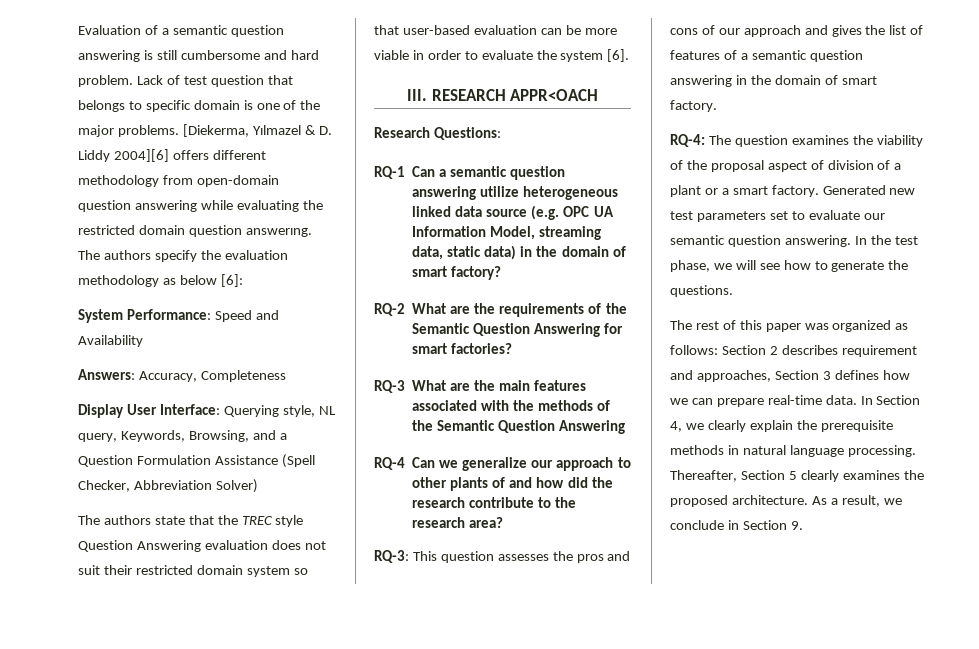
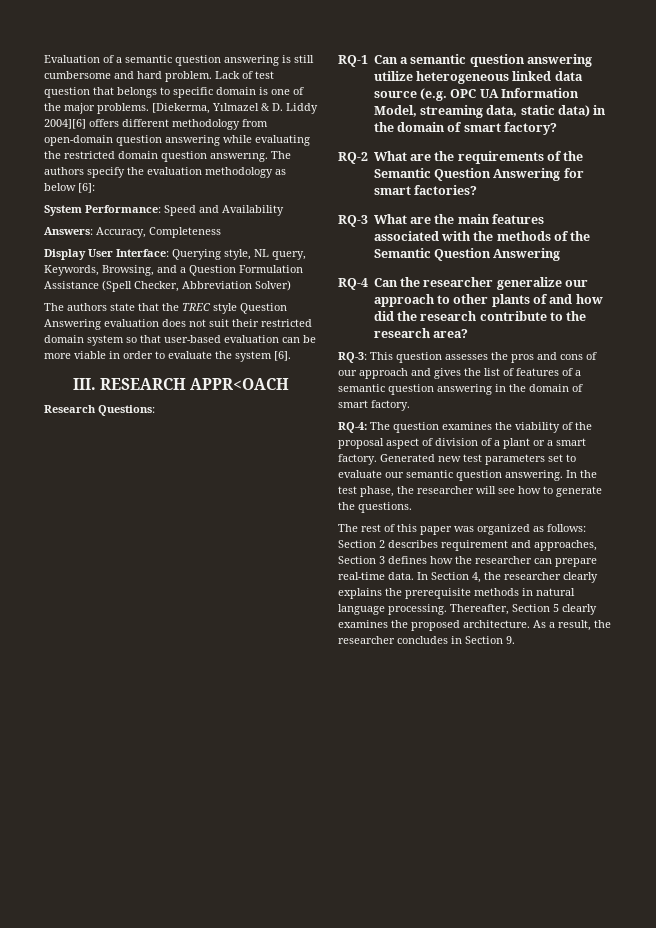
[439,460,459,468] we -> [399,277,494,287] the researcher
[713,263,732,270] we -> [397,486,474,494] the researcher
[670,398,688,405] we -> [455,556,532,564] the researcher
[685,420,793,432] we clearly explain -> [484,572,598,583] [338,588,382,599] the researcher clearly explains
[883,498,902,505] [670,520,724,530] we conclude -> [594,620,611,628] [338,636,448,644] the researcher concludes

